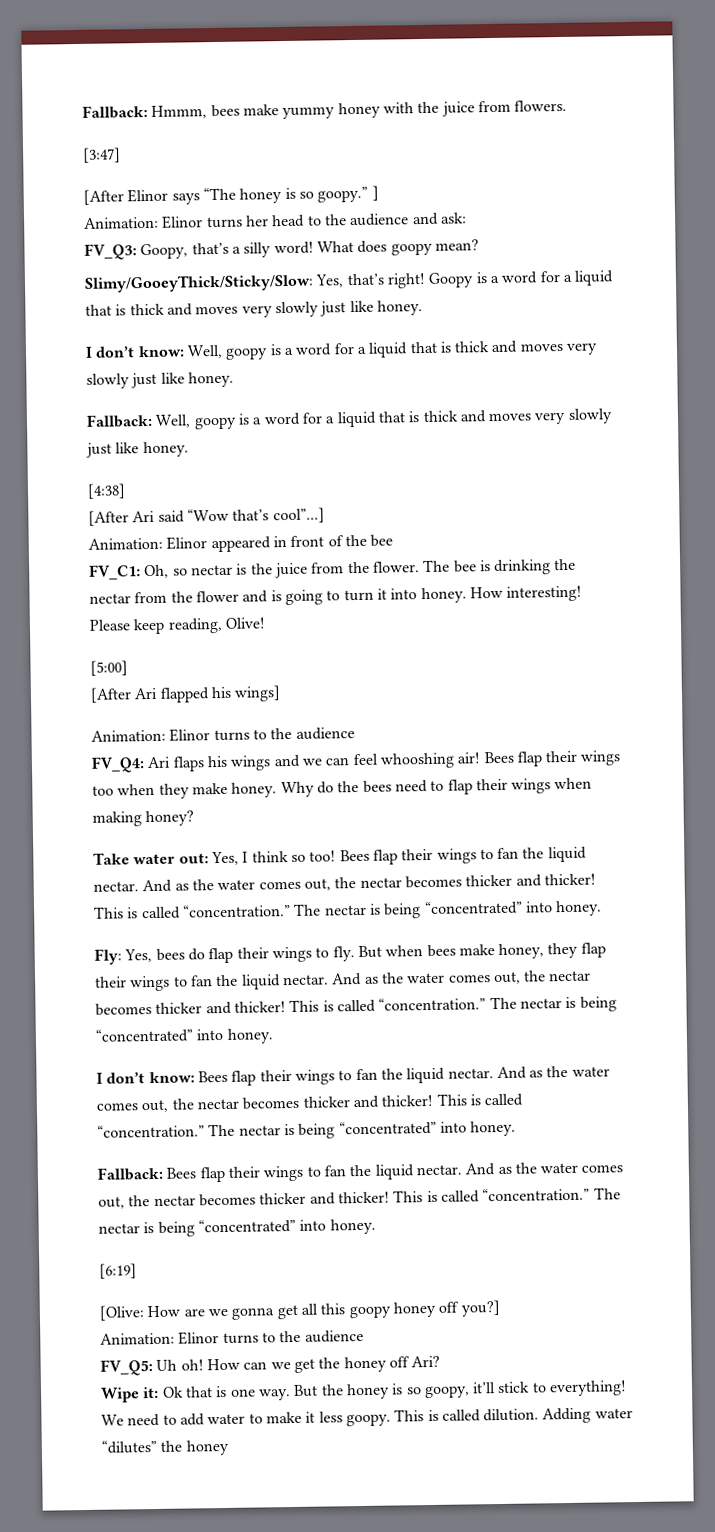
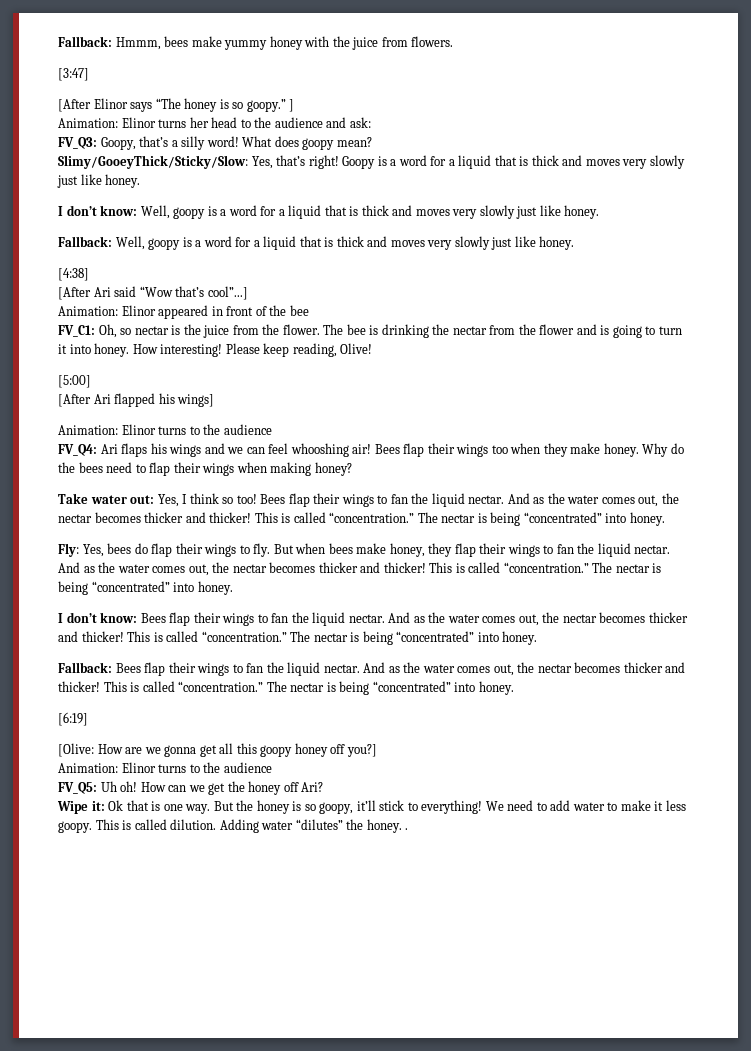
[185,1439,229,1456] honey -> [366,819,409,833] honey. .

